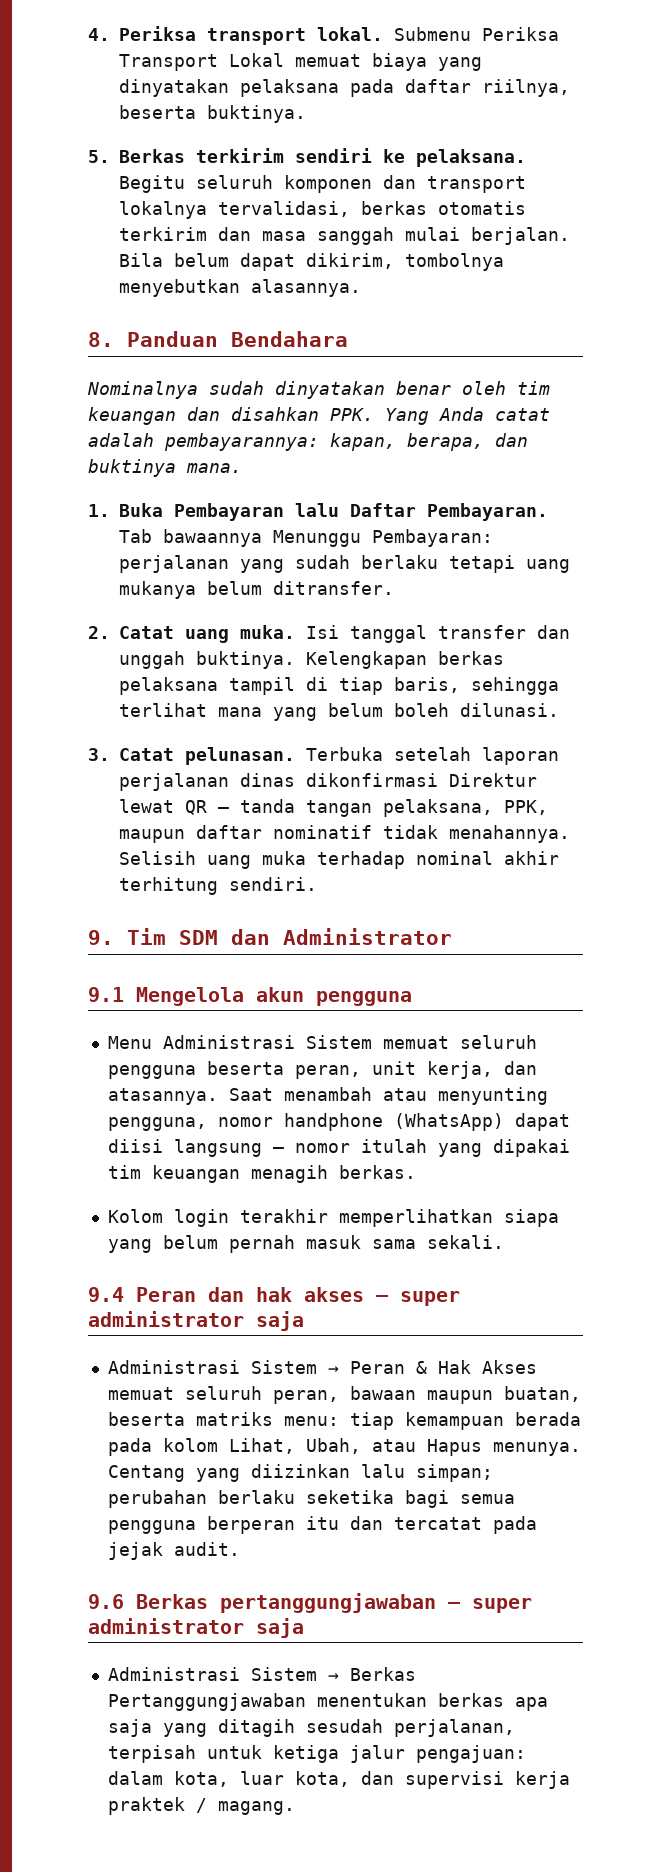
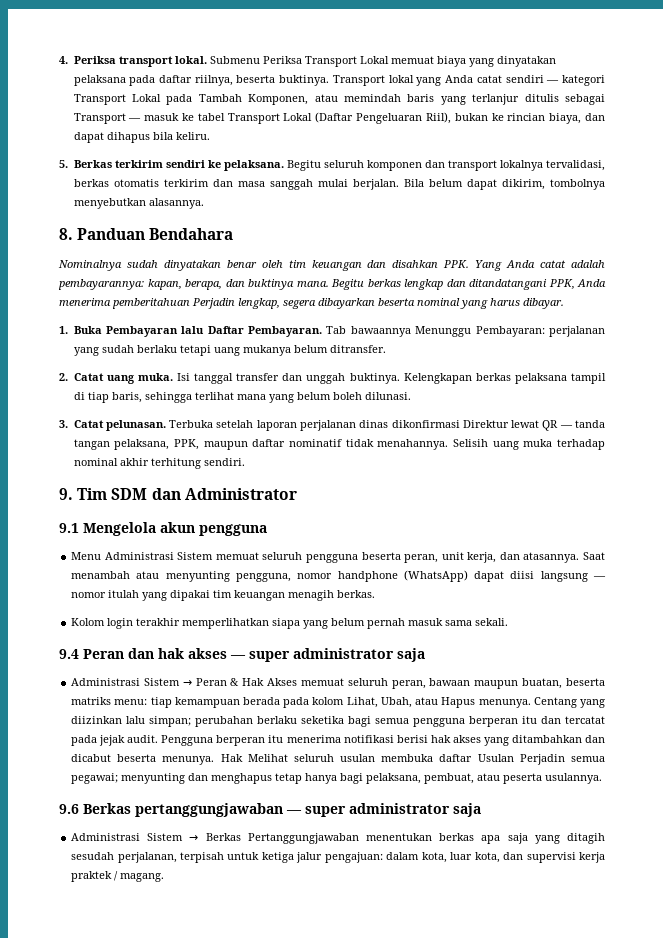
(306, 114) none -> [332,75,605,86] [73,94,606,105] [73,112,605,124] [73,132,210,143] Transport lokal yang Anda catat sendiri — kategori Transport Lokal pada Tambah Komponen, atau memindah baris yang terlanjur ditulis sebagai Transport — masuk ke tabel Transport Lokal (Daftar Pengeluaran Riil), bukan ke rincian biaya, dan dapat dihapus bila keliru.
(242, 468) none -> [331,279,606,290] [59,298,564,309] Begitu berkas lengkap dan ditandatangani PPK, Anda menerima pemberitahuan Perjadin lengkap, segera dibayarkan beserta nominal yang harus dibayar.
(240, 1549) none -> [161,735,606,746] [71,754,605,765] [71,773,603,784] Pengguna berperan itu menerima notifikasi berisi hak akses yang ditambahkan dan dicabut beserta menunya. Hak Melihat seluruh usulan membuka daftar Usulan Perjadin semua pegawai; menyunting dan menghapus tetap hanya bagi pelaksana, pembuat, atau peserta usulannya.

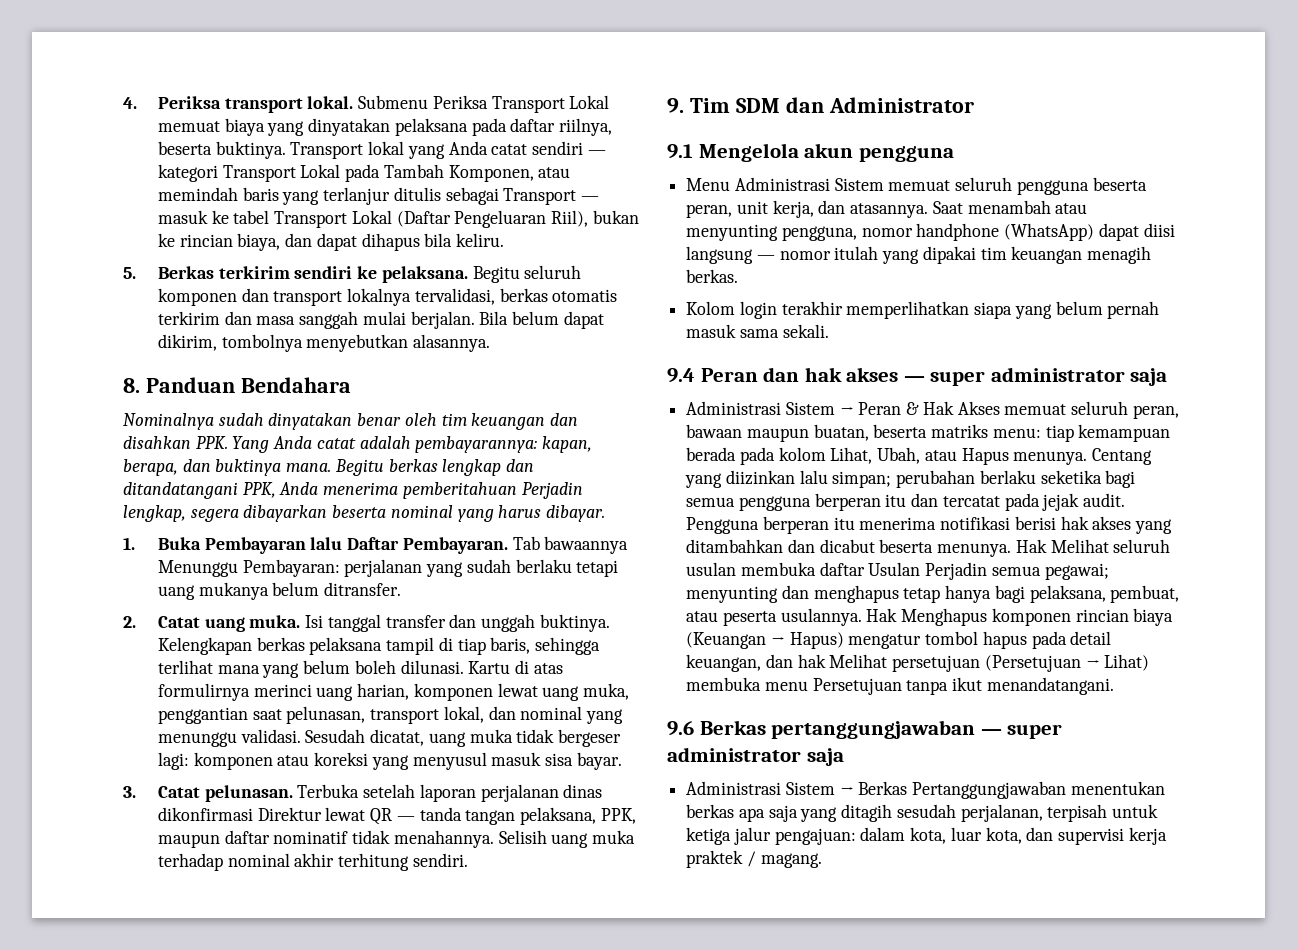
(411, 396) none -> [468,660,563,674] [157,683,630,701] [157,706,624,724] [157,729,622,747] [157,752,622,770] Kartu di atas formulirnya merinci uang harian, komponen lewat uang muka, penggantian saat pelunasan, transport lokal, dan nominal yang menunggu validasi. Sesudah dicatat, uang muka tidak bergeser lagi: komponen atau koreksi yang menyusul masuk sisa bayar.
(603, 778) none -> [866,608,1174,626] [686,631,1112,649] [686,654,1150,672] [686,677,1114,695] Hak Menghapus komponen rincian biaya (Keuangan → Hapus) mengatur tombol hapus pada detail keuangan, dan hak Melihat persetujuan (Persetujuan → Lihat) membuka menu Persetujuan tanpa ikut menandatangani.

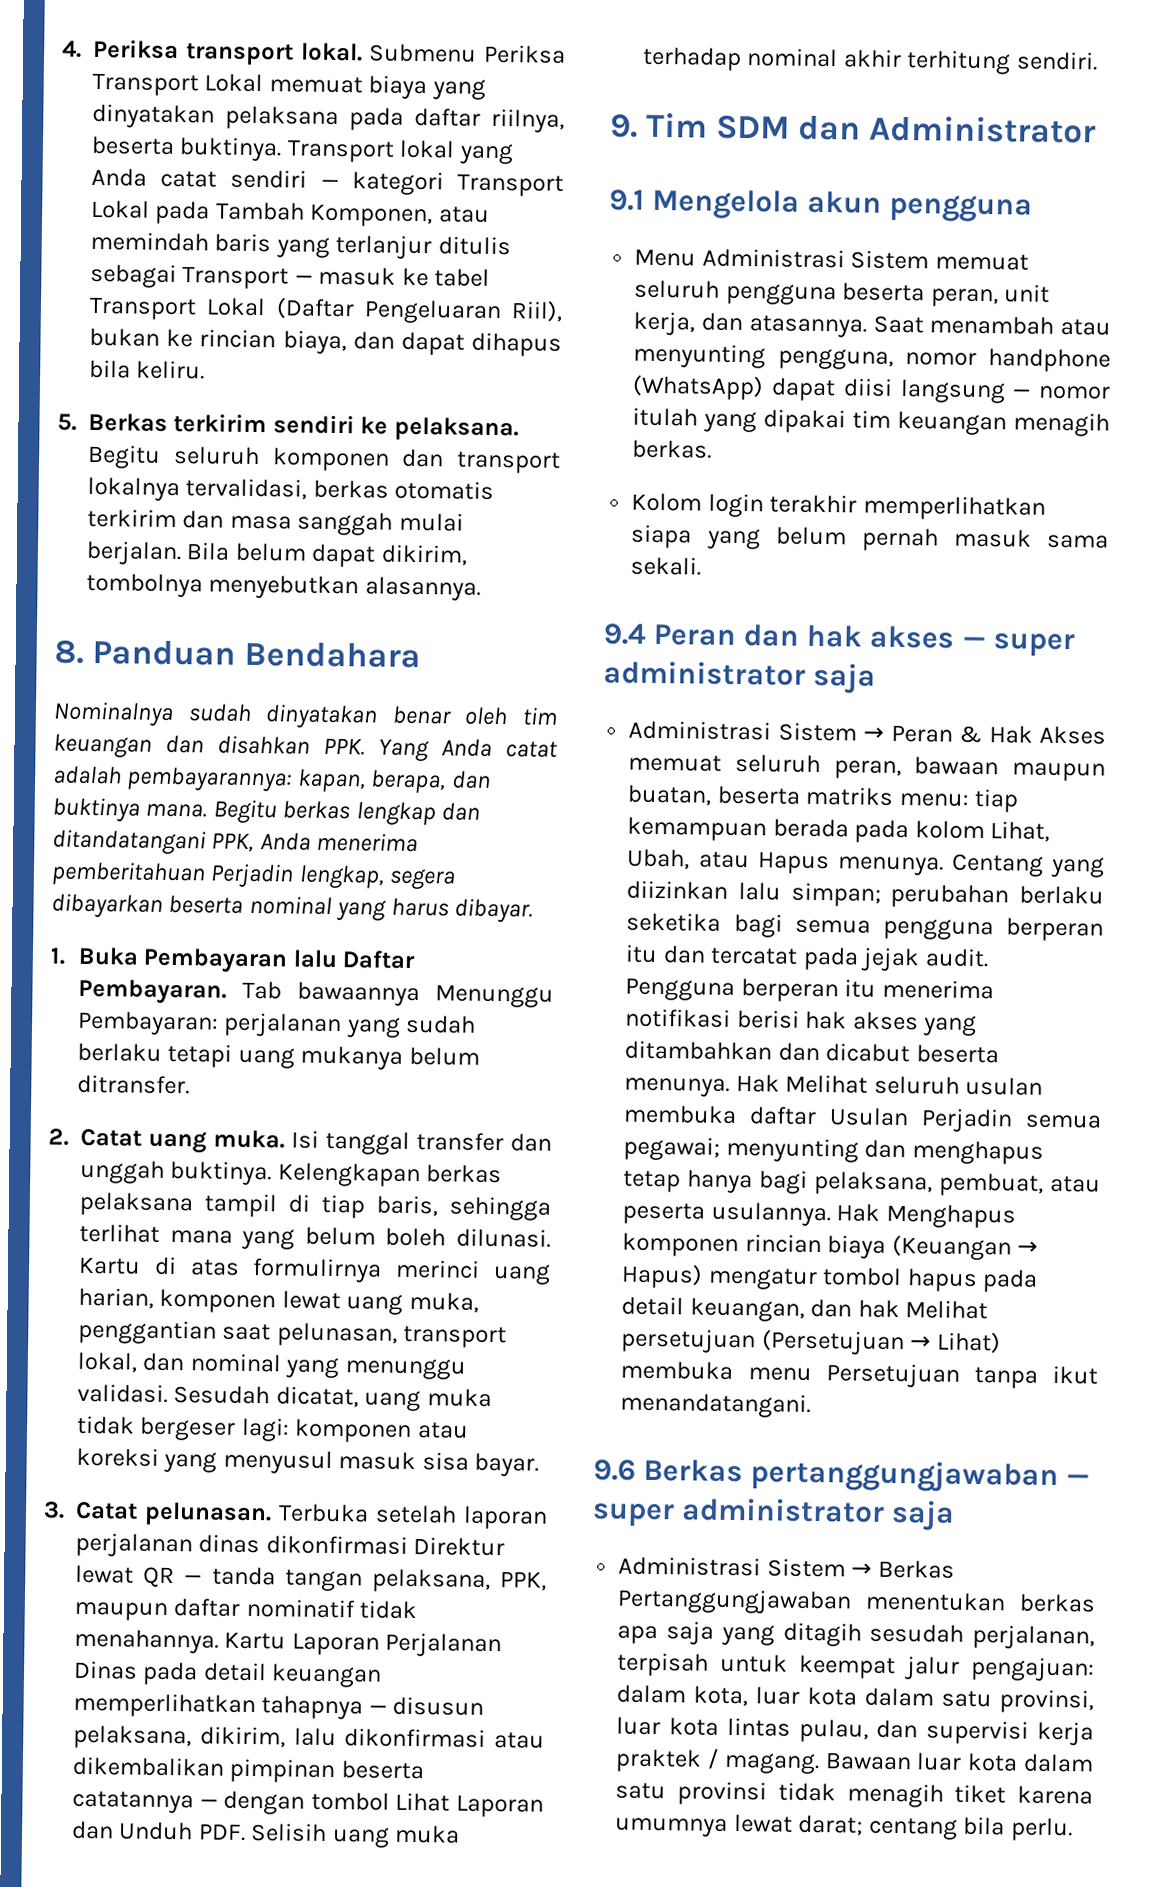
(494, 839) none -> [224,1631,503,1658] [73,1660,383,1688] [73,1692,485,1720] [73,1724,545,1750] [72,1756,424,1784] [72,1790,544,1818] [71,1820,246,1841] Kartu Laporan Perjalanan Dinas pada detail keuangan memperlihatkan tahapnya — disusun pelaksana, dikirim, lalu dikonfirmasi atau dikembalikan pimpinan beserta catatannya — dengan tombol Lihat Laporan dan Unduh PDF.
[686,827,732,845] ketiga -> [799,1654,897,1680] keempat
[985,827,1022,844] kota, -> [807,1686,1094,1714] [616,1716,869,1743] kota dalam satu provinsi, luar kota lintas pulau,
(822, 860) none -> [824,1752,1094,1773] [615,1781,1093,1808] [615,1814,1073,1842] Bawaan luar kota dalam satu provinsi tidak menagih tiket karena umumnya lewat darat; centang bila perlu.

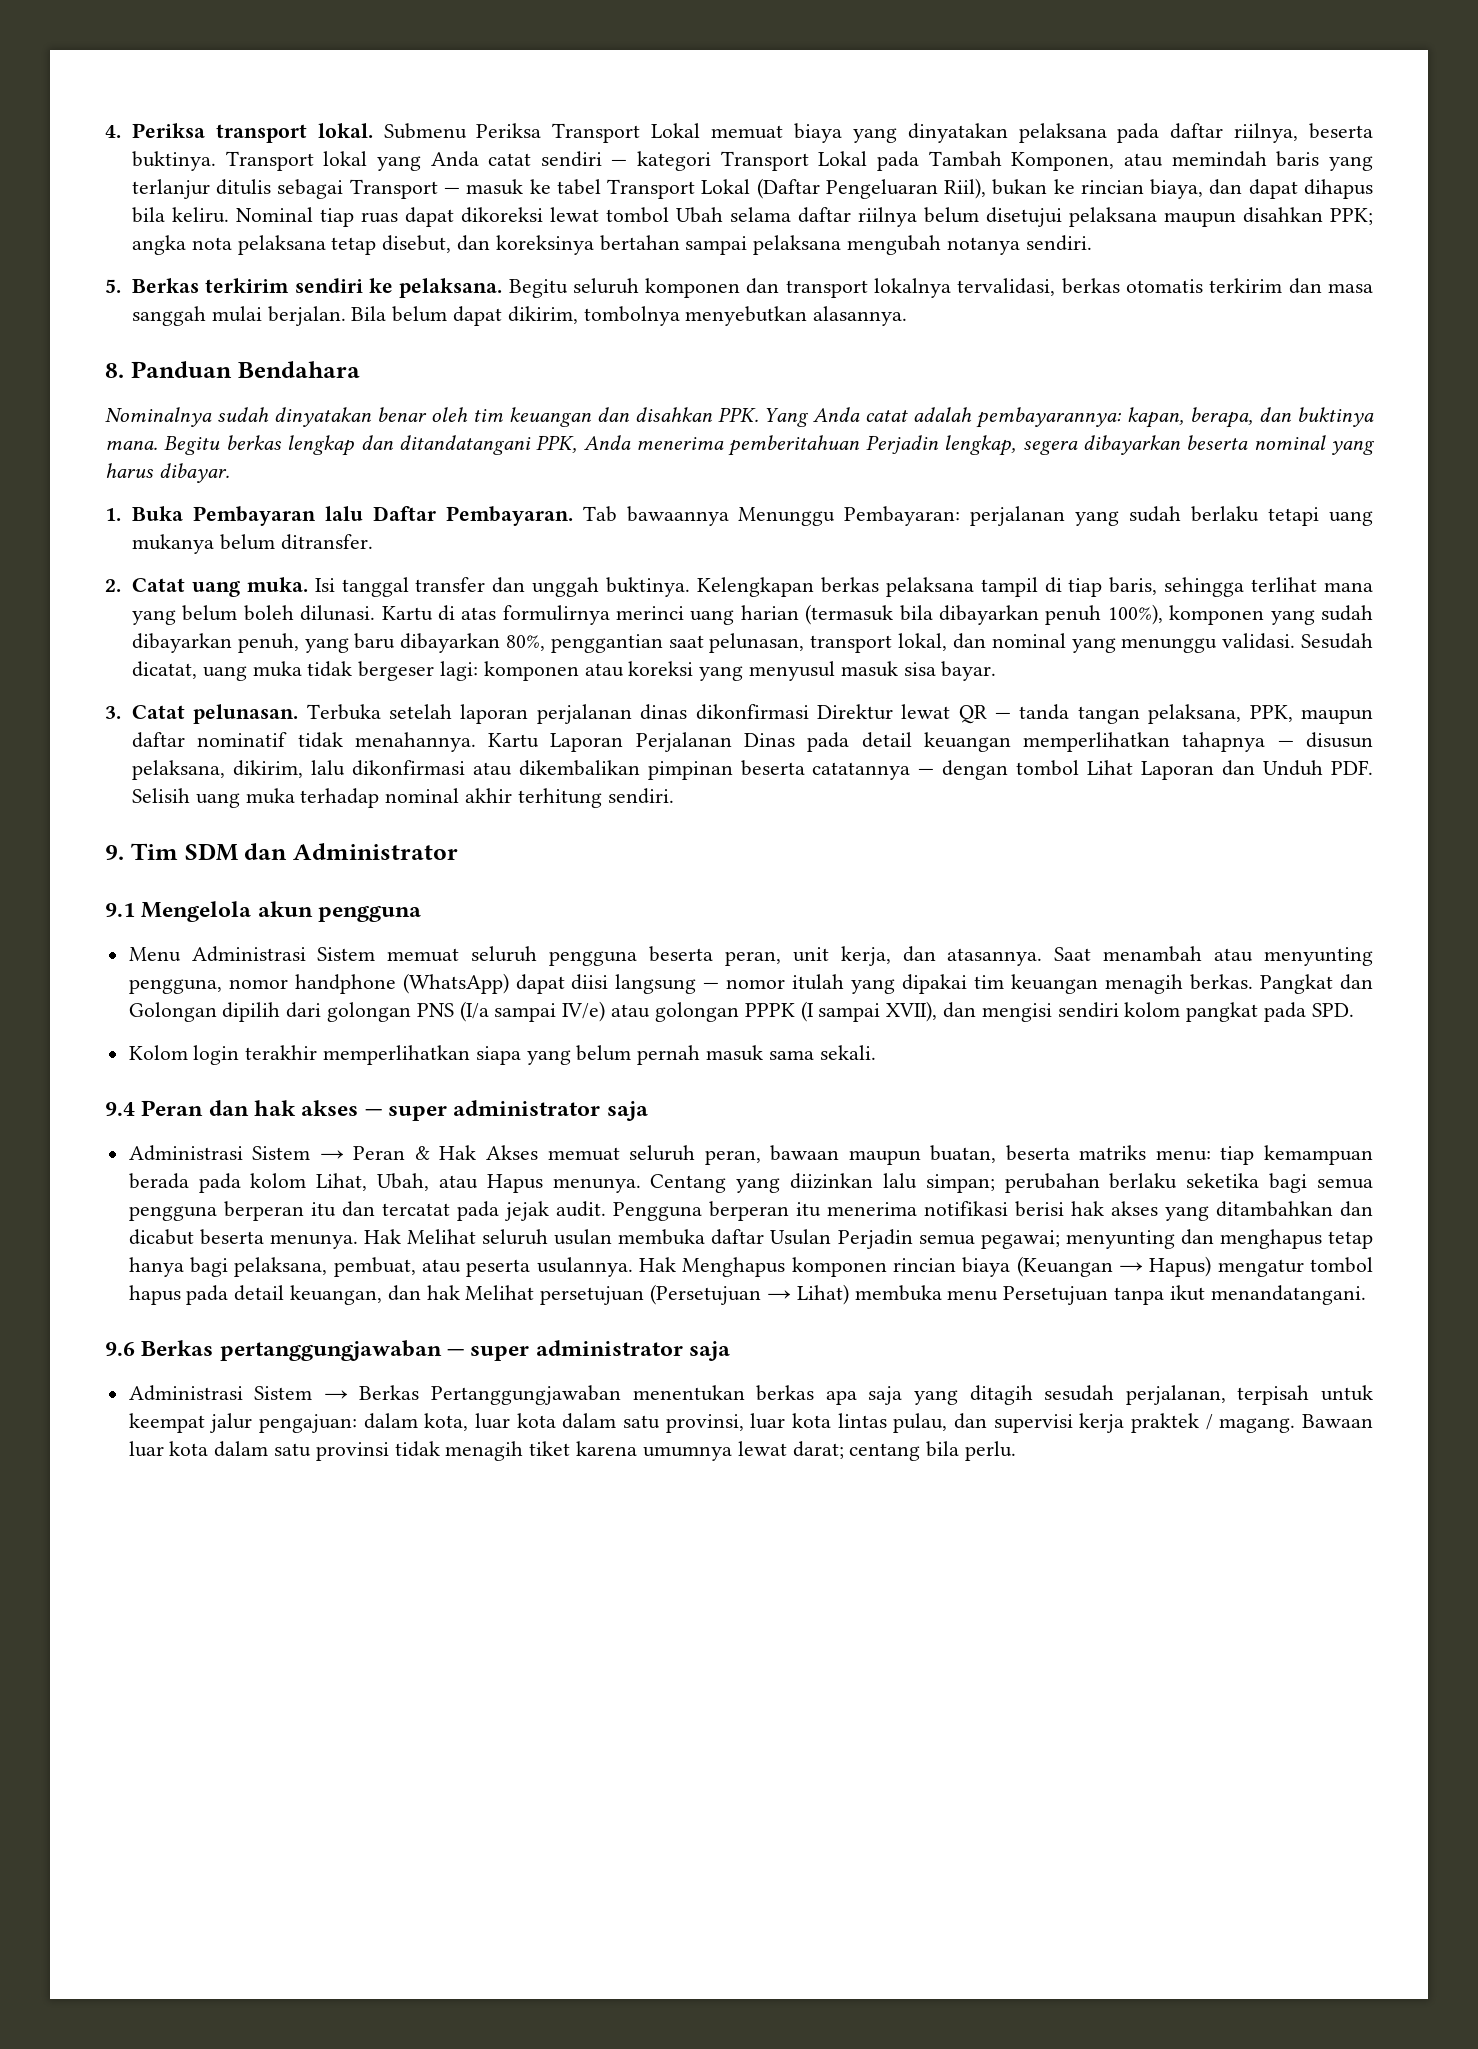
(206, 370) none -> [235,207,1373,227] [131,235,1092,255] Nominal tiap ruas dapat dikoreksi lewat tombol Ubah selama daftar riilnya belum disetujui pelaksana maupun disahkan PPK; angka nota pelaksana tetap disebut, dan koreksinya bertahan sampai pelaksana mengubah notanya sendiri.
[78,1287,479,1315] harian, komponen lewat uang muka, -> [740,604,1373,625] [131,633,546,653] harian (termasuk bila dibayarkan penuh 100%), komponen yang sudah dibayarkan penuh, yang baru dibayarkan 80%,
(713, 449) none -> [1260,974,1374,994] [128,1001,1354,1022] Pangkat dan Golongan dipilih dari golongan PNS (I/a sampai IV/e) atau golongan PPPK (I sampai XVII), dan mengisi sendiri kolom pangkat pada SPD.

